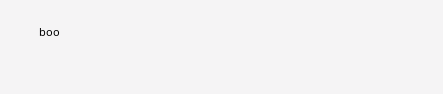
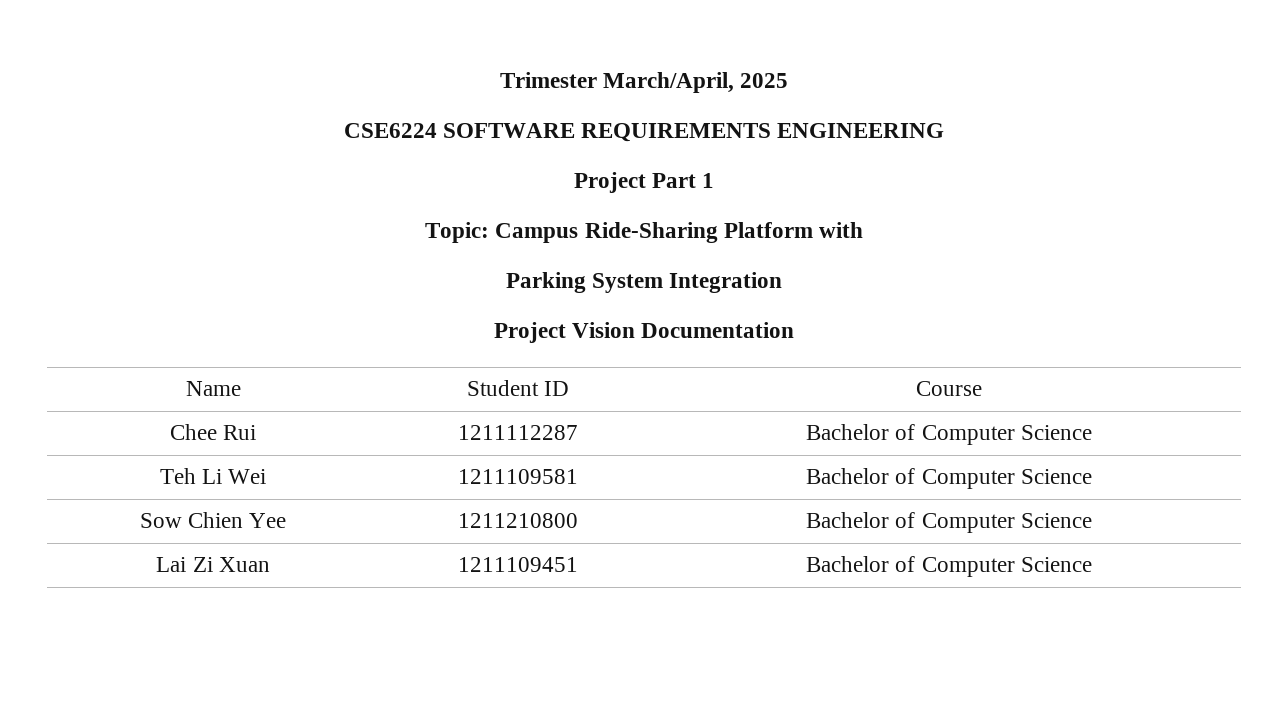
[39,28,60,36] boo -> [499,72,789,93] [343,123,945,142] [573,172,715,193] [425,222,863,243] [505,272,783,293] [493,322,795,343] [185,381,241,396] [466,380,570,396] [916,381,983,396] [169,424,257,440] [457,425,578,440] [806,424,1092,445] [159,468,267,484] [457,469,578,484] [806,468,1092,489] [139,512,287,528] [457,513,578,528] [806,512,1092,533] [156,557,270,572] [457,557,578,572] [806,556,1092,577] Trimester March/April, 2025 // CSE6224 SOFTWARE REQUIREMENTS ENGINEERING // Project Part 1 // Topic: Campus Ride-Sharing Platform with // Parking System Integration // Project Vision Documentation // Name | Student ID | Course // Chee Rui | 1211112287 | Bachelor of Computer Science // Teh Li Wei | 1211109581 | Bachelor of Computer Science // Sow Chien Yee | 1211210800 | Bachelor of Computer Science // Lai Zi Xuan | 1211109451 | Bachelor of Computer Science

